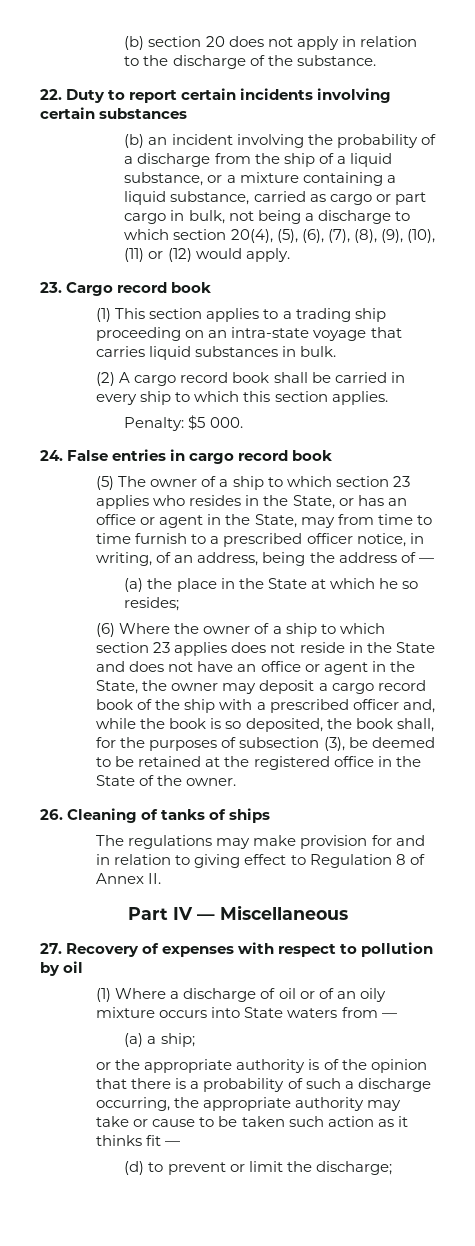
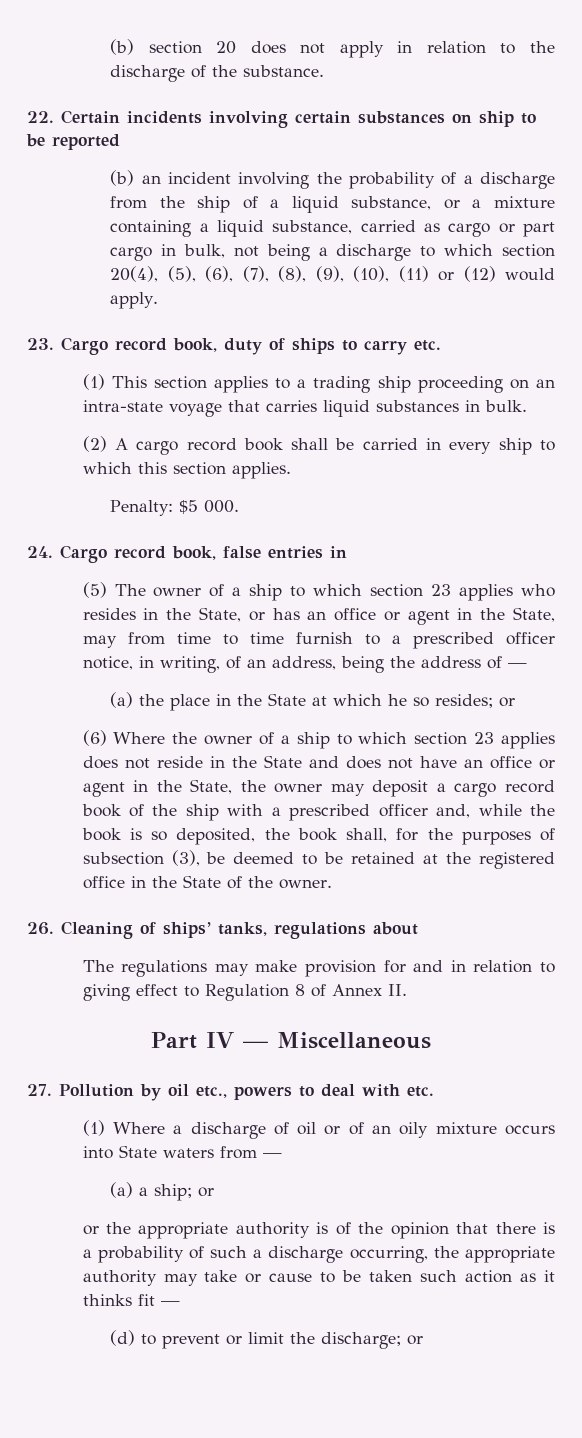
[66,88,237,103] Duty to report certain -> [61,110,120,124] Certain
(188, 113) none -> [452,111,536,127] [26,134,120,150] on ship to be reported
[171,282,212,293] book -> [173,338,441,355] book, duty of ships to carry etc.
[67,450,109,461] False -> [60,545,261,563] Cargo record book, false
[189,450,333,464] cargo record book -> (347, 552) none
(180, 604) none -> [499,697,516,707] or
[161,808,271,823] tanks of ships -> [163,922,418,939] ships’ tanks, regulations about
[66,942,434,957] [40,961,84,976] Recovery of expenses with respect to pollution by oil -> [59,1084,434,1101] Pollution by oil etc., powers to deal with etc.
(195, 1040) none -> [198,1187,215,1197] or
(392, 1168) none -> [407,1335,424,1345] or

